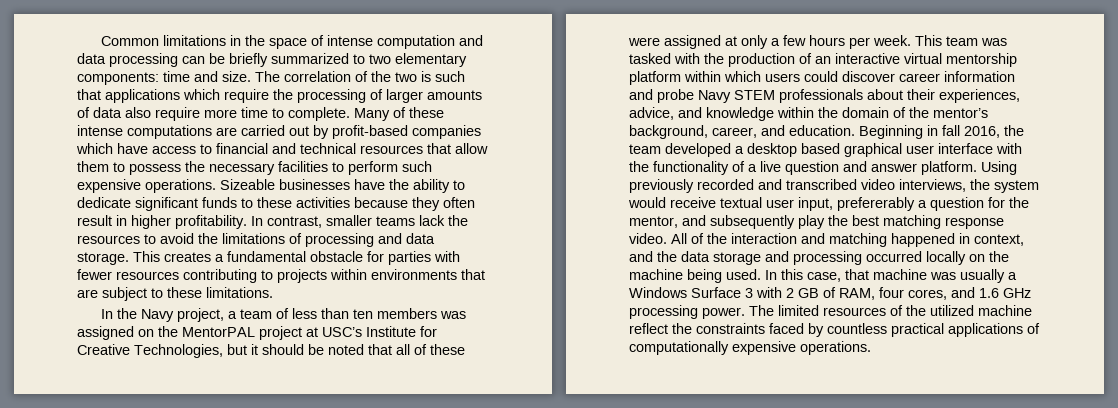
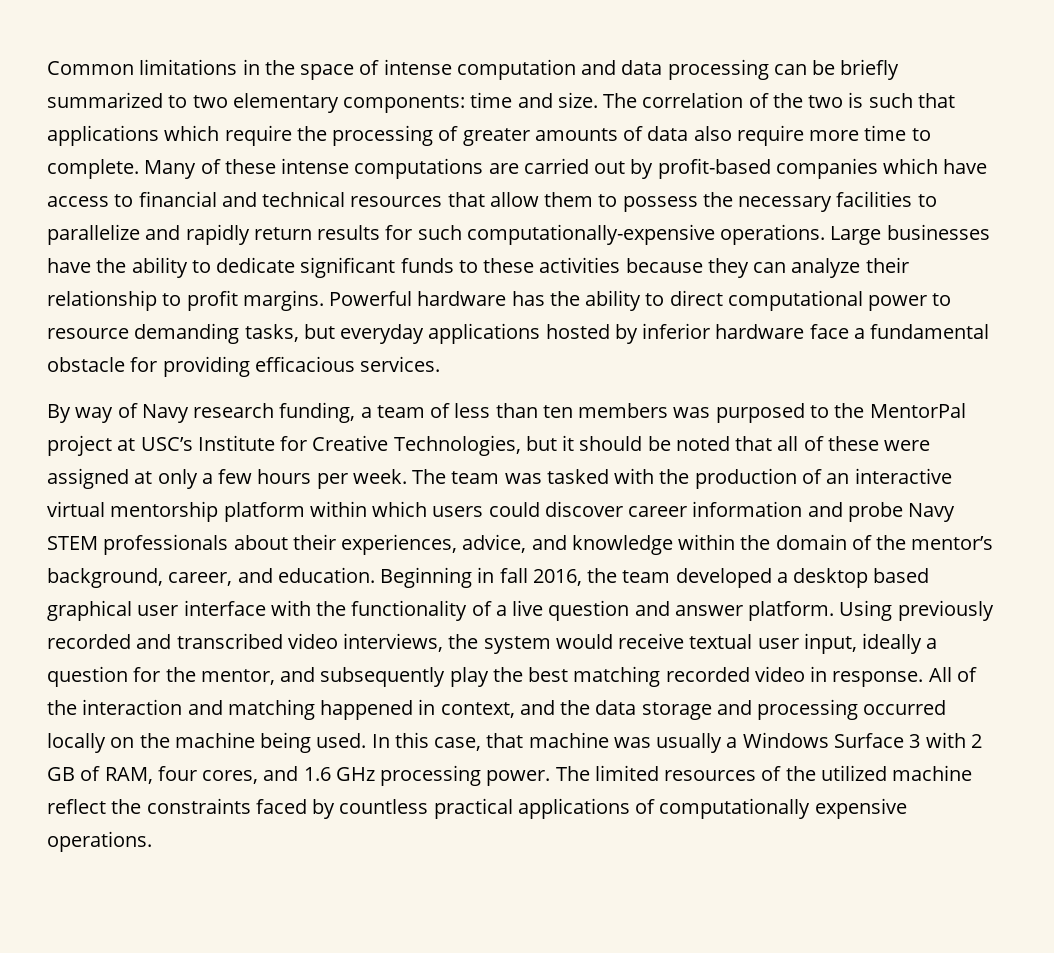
[386,89,423,103] larger -> [462,128,530,146] greater
[348,161,432,175] [77,179,275,193] perform such expensive operations. Sizeable -> [47,224,882,245] parallelize and rapidly return results for such computationally-expensive operations. Large
[443,197,475,208] [77,215,468,229] [77,233,435,247] [77,251,460,265] [77,269,485,283] [77,287,273,301] [100,308,224,322] often result in higher profitability. In contrast, smaller teams lack the resources to avoid the limitations of processing and data storage. This creates a fundamental obstacle for parties with fewer resources contributing to projects within environments that are subject to these limitations. // In the Navy project, -> [753,257,909,278] [47,290,952,311] [47,323,990,344] [47,356,441,377] [47,402,356,423] can analyze their relationship to profit margins. Powerful hardware has the ability to direct computational power to resource demanding tasks, but everyday applications hosted by inferior hardware face a fundamental obstacle for providing efficacious services. // By way of Navy research funding,
[77,326,255,340] assigned on the MentorPAL -> [715,403,966,423] purposed to the MentorPal
[915,35,942,46] This -> [412,469,447,484] The
[837,197,915,211] prefererably -> [862,633,923,654] ideally
[945,217,1004,229] [629,233,667,244] response video. -> [665,666,924,687] recorded video in response.

